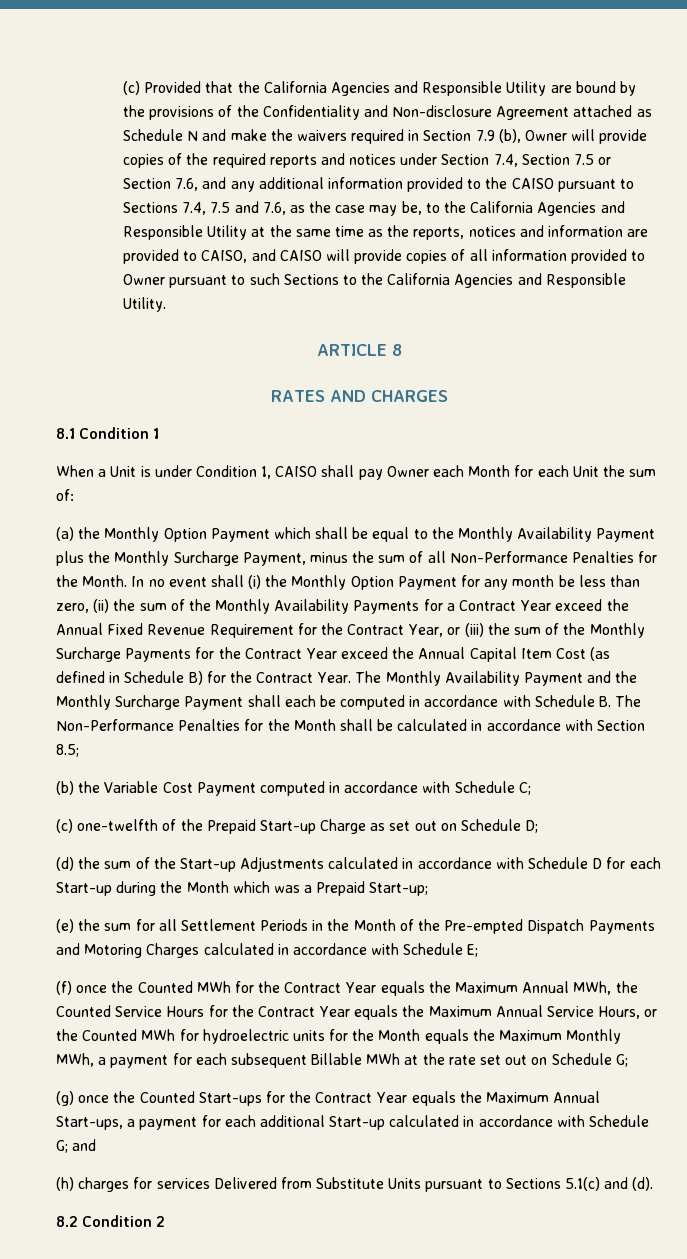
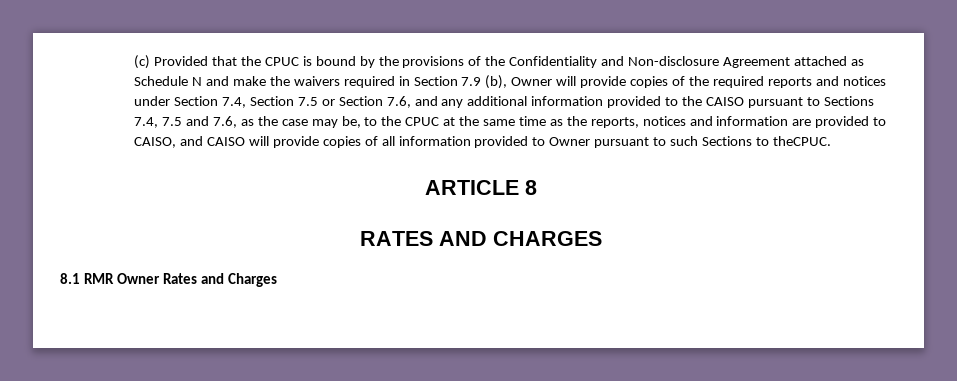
[263,81,572,96] California Agencies and Responsible Utility are -> [264,56,312,66] CPUC is
[470,201,625,216] [122,225,248,240] California Agencies and Responsible Utility -> [405,117,440,126] CPUC
[361,273,626,288] [122,297,166,312] the California Agencies and Responsible Utility. -> [772,136,831,146] theCPUC.
[79,427,160,439] [56,465,657,480] [56,489,74,501] [56,527,656,542] [56,551,658,566] [56,575,640,590] [56,599,629,614] [56,623,645,638] [56,647,611,662] [56,671,638,686] [56,695,642,710] [56,719,646,731] [56,744,79,757] [56,781,531,796] [56,819,539,834] [56,857,661,872] [56,881,429,896] [56,919,655,934] [56,943,479,958] [56,981,638,996] [56,1005,658,1020] [56,1029,622,1044] [56,1053,628,1068] [56,1091,601,1106] [56,1115,650,1130] [56,1139,97,1153] [56,1177,654,1192] [56,1215,166,1227] Condition 1 // When a Unit is under Condition 1, CAISO shall pay Owner each Month for each Unit the sum of: // (a) the Monthly Option Payment which shall be equal to the Monthly Availability Payment plus the Monthly Surcharge Payment, minus the sum of all Non-Performance Penalties for the Month. In no event shall (i) the Monthly Option Payment for any month be less than zero, (ii) the sum of the Monthly Availability Payments for a Contract Year exceed the Annual Fixed Revenue Requirement for the Contract Year, or (iii) the sum of the Monthly Surcharge Payments for the Contract Year exceed the Annual Capital Item Cost (as defined in Schedule B) for the Contract Year. The Monthly Availability Payment and the Monthly Surcharge Payment shall each be computed in accordance with Schedule B. The Non-Performance Penalties for the Month shall be calculated in accordance with Section 8.5; // (b) the Variable Cost Payment computed in accordance with Schedule C; // (c) one-twelfth of the Prepaid Start-up Charge as set out on Schedule D; // (d) the sum of the Start-up Adjustments calculated in accordance with Schedule D for each Start-up during the Month which was a Prepaid Start-up; // (e) the sum for all Settlement Periods in the Month of the Pre-empted Dispatch Payments and Motoring Charges calculated in accordance with Schedule E; // (f) once the Counted MWh for the Contract Year equals the Maximum Annual MWh, the Counted Service Hours for the Contract Year equals the Maximum Annual Service Hours, or the Counted MWh for hydroelectric units for the Month equals the Maximum Monthly MWh, a payment for each subsequent Billable MWh at the rate set out on Schedule G; // (g) once the Counted Start-ups for the Contract Year equals the Maximum Annual Start-ups, a payment for each additional Start-up calculated in accordance with Schedule G; and // (h) charges for services Delivered from Substitute Units pursuant to Sections 5.1(c) and (d). // 8.2 Condition 2 -> [83,273,277,287] RMR Owner Rates and Charges

